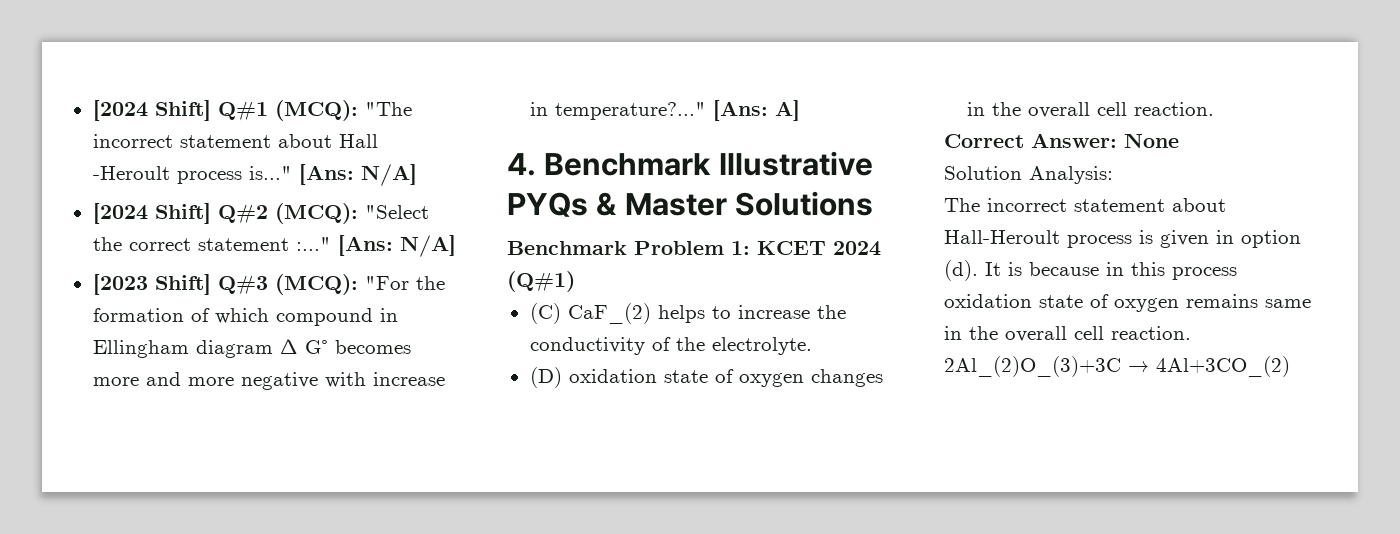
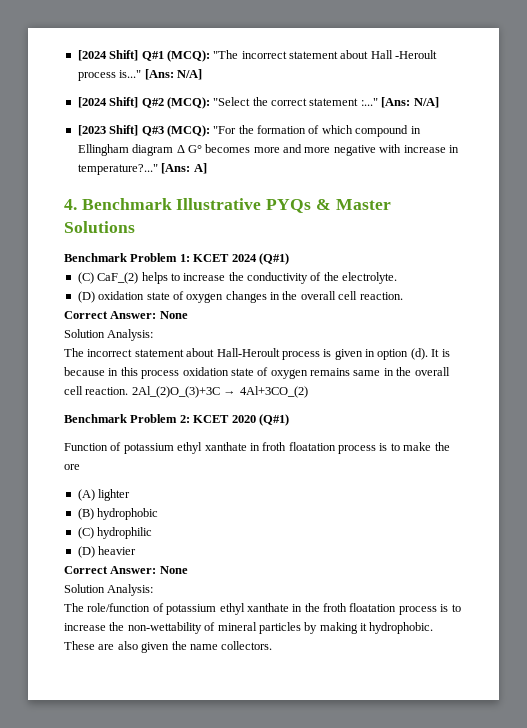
(1290, 366) none -> [64,414,289,426] [64,442,450,454] [64,464,80,470] [77,489,131,501] [77,508,159,520] [77,527,153,539] [77,546,137,558] [64,566,188,574] [64,584,154,596] [64,603,461,615] [64,622,434,634] [64,641,273,653] // Benchmark Problem 2: KCET 2020 (Q#1) // Function of potassium ethyl xanthate in froth floatation process is to make the ore // (A) lighter // (B) hydrophobic // (C) hydrophilic // (D) heavier // Correct Answer: None // Solution Analysis: // The role/function of potassium ethyl xanthate in the froth floatation process is to increase the non-wettability of mineral particles by making it hydrophobic. These are also given the name collectors.

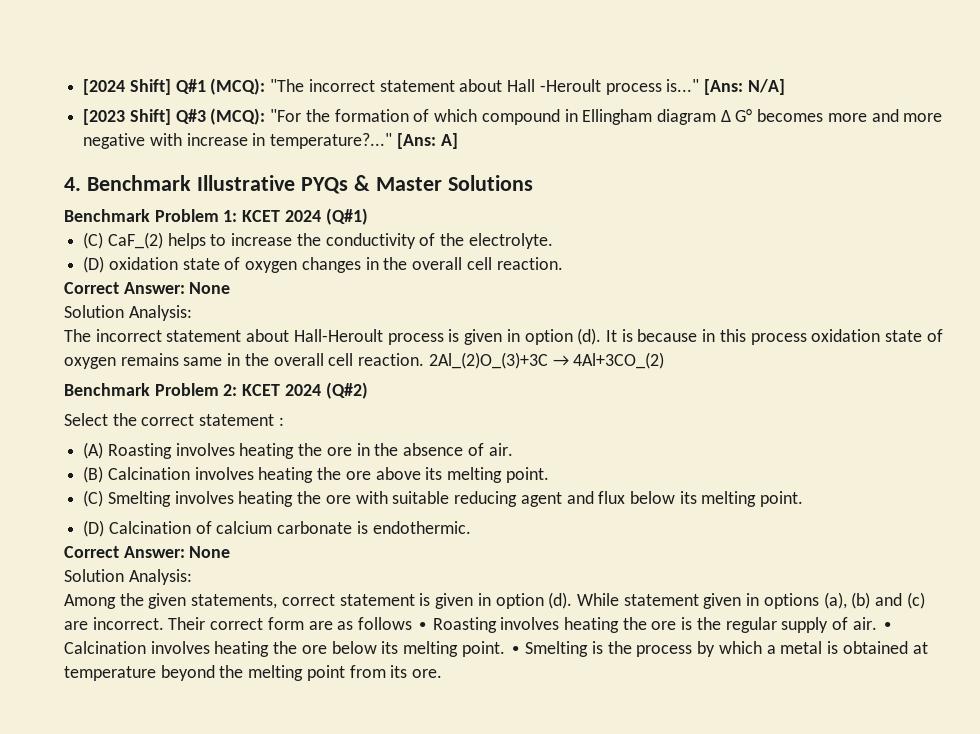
[77,97,439,109] // [2024 Shift] Q#2 (MCQ): "Select the correct statement :..." [Ans: N/A] -> (785, 87) none
[231,414,289,426] [64,442,450,454] [64,464,80,470] [77,489,131,501] [77,508,159,520] [77,527,153,539] [77,546,137,558] [64,566,188,574] [64,584,154,596] [64,603,461,615] [64,622,434,634] [64,641,273,653] 2020 (Q#1) // Function of potassium ethyl xanthate in froth floatation process is to make the ore // (A) lighter // (B) hydrophobic // (C) hydrophilic // (D) heavier // Correct Answer: None // Solution Analysis: // The role/function of potassium ethyl xanthate in the froth floatation process is to increase the non-wettability of mineral particles by making it hydrophobic. These are also given the name collectors. -> [284,382,368,399] [64,413,284,426] [83,442,513,459] [83,466,549,483] [83,490,804,507] [83,520,471,537] [64,546,231,558] [64,569,192,585] [64,592,925,609] [64,617,893,633] [64,641,928,657] [64,665,443,681] 2024 (Q#2) // Select the correct statement : // (A) Roasting involves heating the ore in the absence of air. // (B) Calcination involves heating the ore above its melting point. // (C) Smelting involves heating the ore with suitable reducing agent and flux below its melting point. // (D) Calcination of calcium carbonate is endothermic. // Correct Answer: None // Solution Analysis: // Among the given statements, correct statement is given in option (d). While statement given in options (a), (b) and (c) are incorrect. Their correct form are as follows ∙ Roasting involves heating the ore is the regular supply of air. ∙ Calcination involves heating the ore below its melting point. ∙ Smelting is the process by which a metal is obtained at temperature beyond the melting point from its ore.

